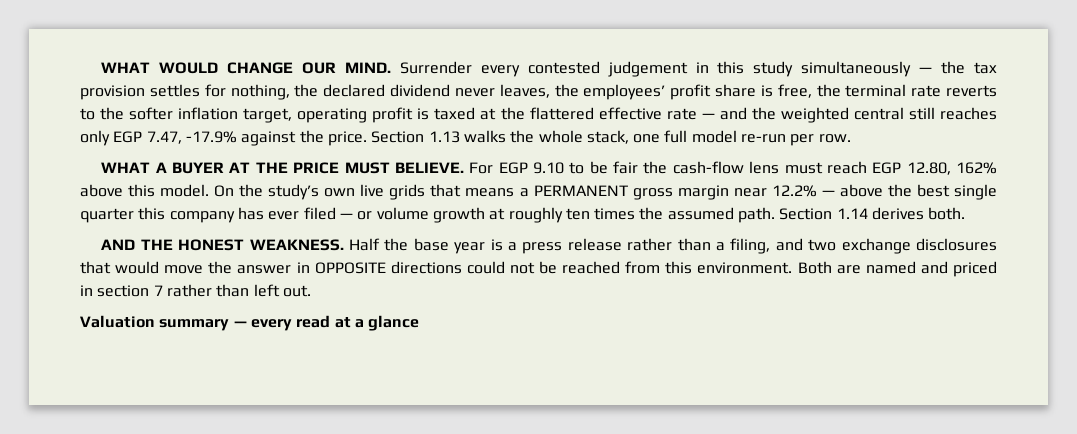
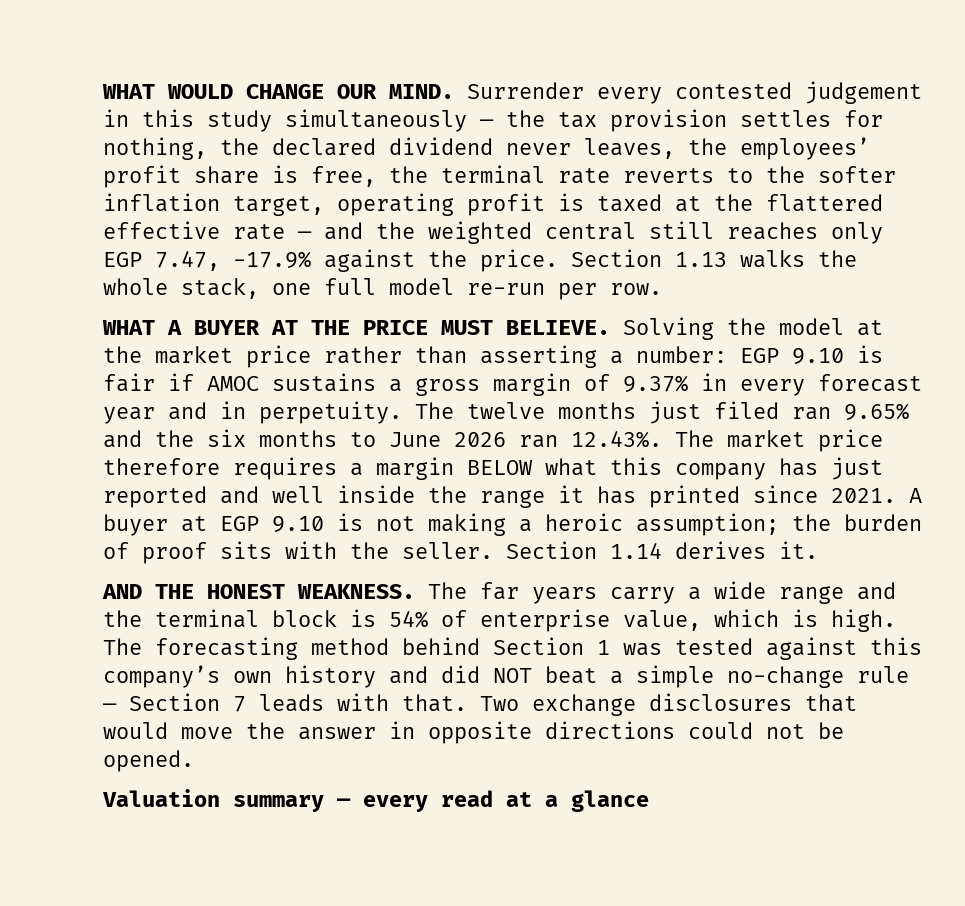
[469,161,997,175] [80,184,997,200] [80,207,776,223] For EGP 9.10 to be fair the cash-flow lens must reach EGP 12.80, 162% above this model. On the study’s own live grids that means a PERMANENT gross margin near 12.2% — above the best single quarter this company has ever filed — or volume growth at roughly ten times the assumed path. -> [623,317,883,340] [103,345,883,368] [103,373,922,396] [103,401,909,424] [103,429,883,452] [103,457,883,480] [103,485,922,508] [103,513,922,536] [103,541,493,564] Solving the model at the market price rather than asserting a number: EGP 9.10 is fair if AMOC sustains a gross margin of 9.37% in every forecast year and in perpetuity. The twelve months just filed ran 9.65% and the six months to June 2026 ran 12.43%. The market price therefore requires a margin BELOW what this company has just reported and well inside the range it has printed since 2021. A buyer at EGP 9.10 is not making a heroic assumption; the burden of proof sits with the seller.
[928,207,966,220] both. -> [779,541,818,559] it.
[348,238,837,254] Half the base year is a press release rather than a filing, and two -> [428,581,896,604] [103,609,896,632] [103,637,922,660] [103,665,909,688] [103,693,519,712] The far years carry a wide range and the terminal block is 54% of enterprise value, which is high. The forecasting method behind Section 1 was tested against this company’s own history and did NOT beat a simple no-change rule — Section 7 leads with that. Two
[314,262,386,274] OPPOSITE -> [428,721,532,744] opposite
[562,261,998,277] [80,284,311,297] reached from this environment. Both are named and priced in section 7 rather than left out. -> [103,750,194,772] opened.

